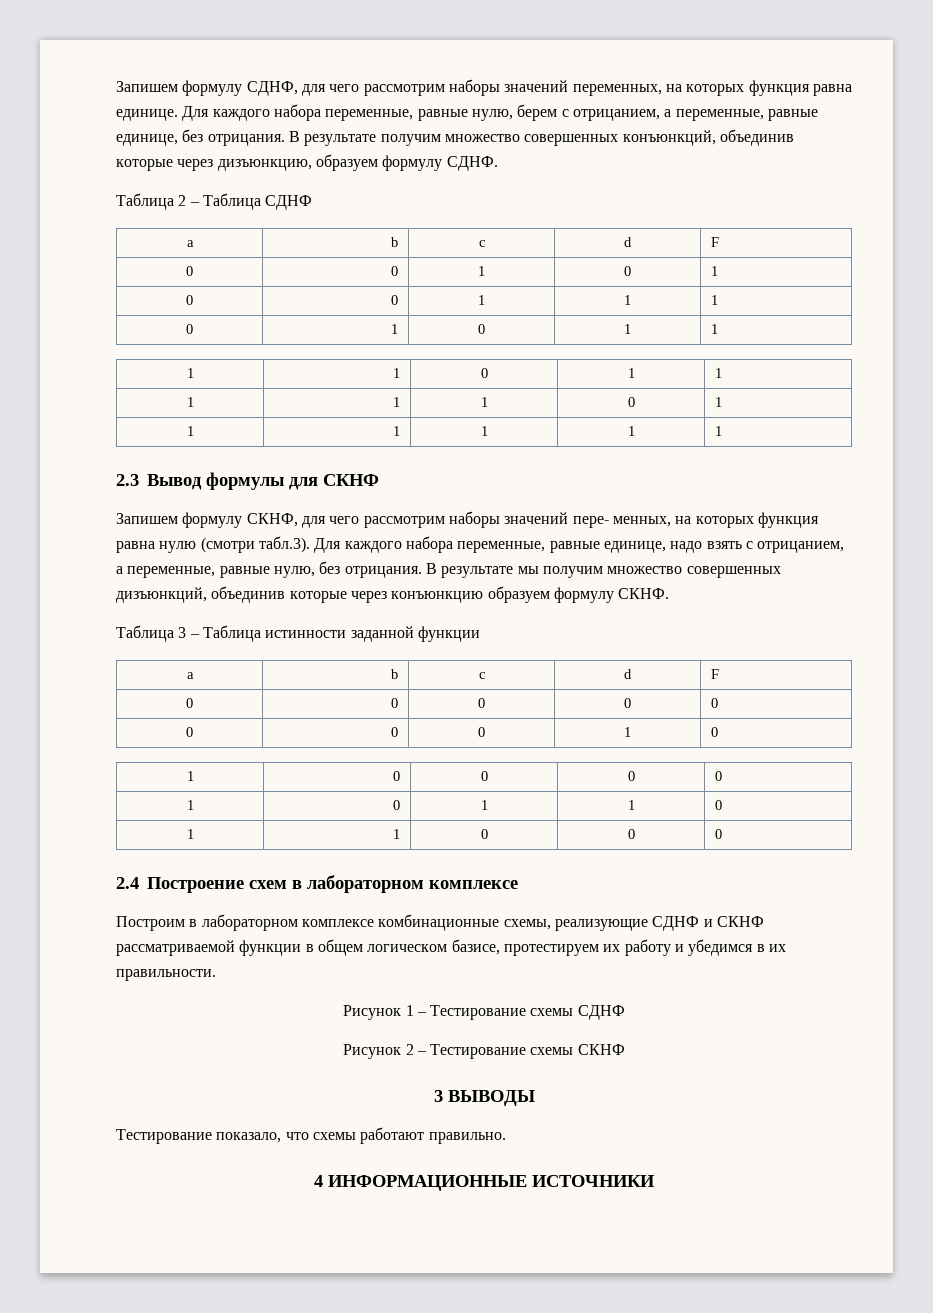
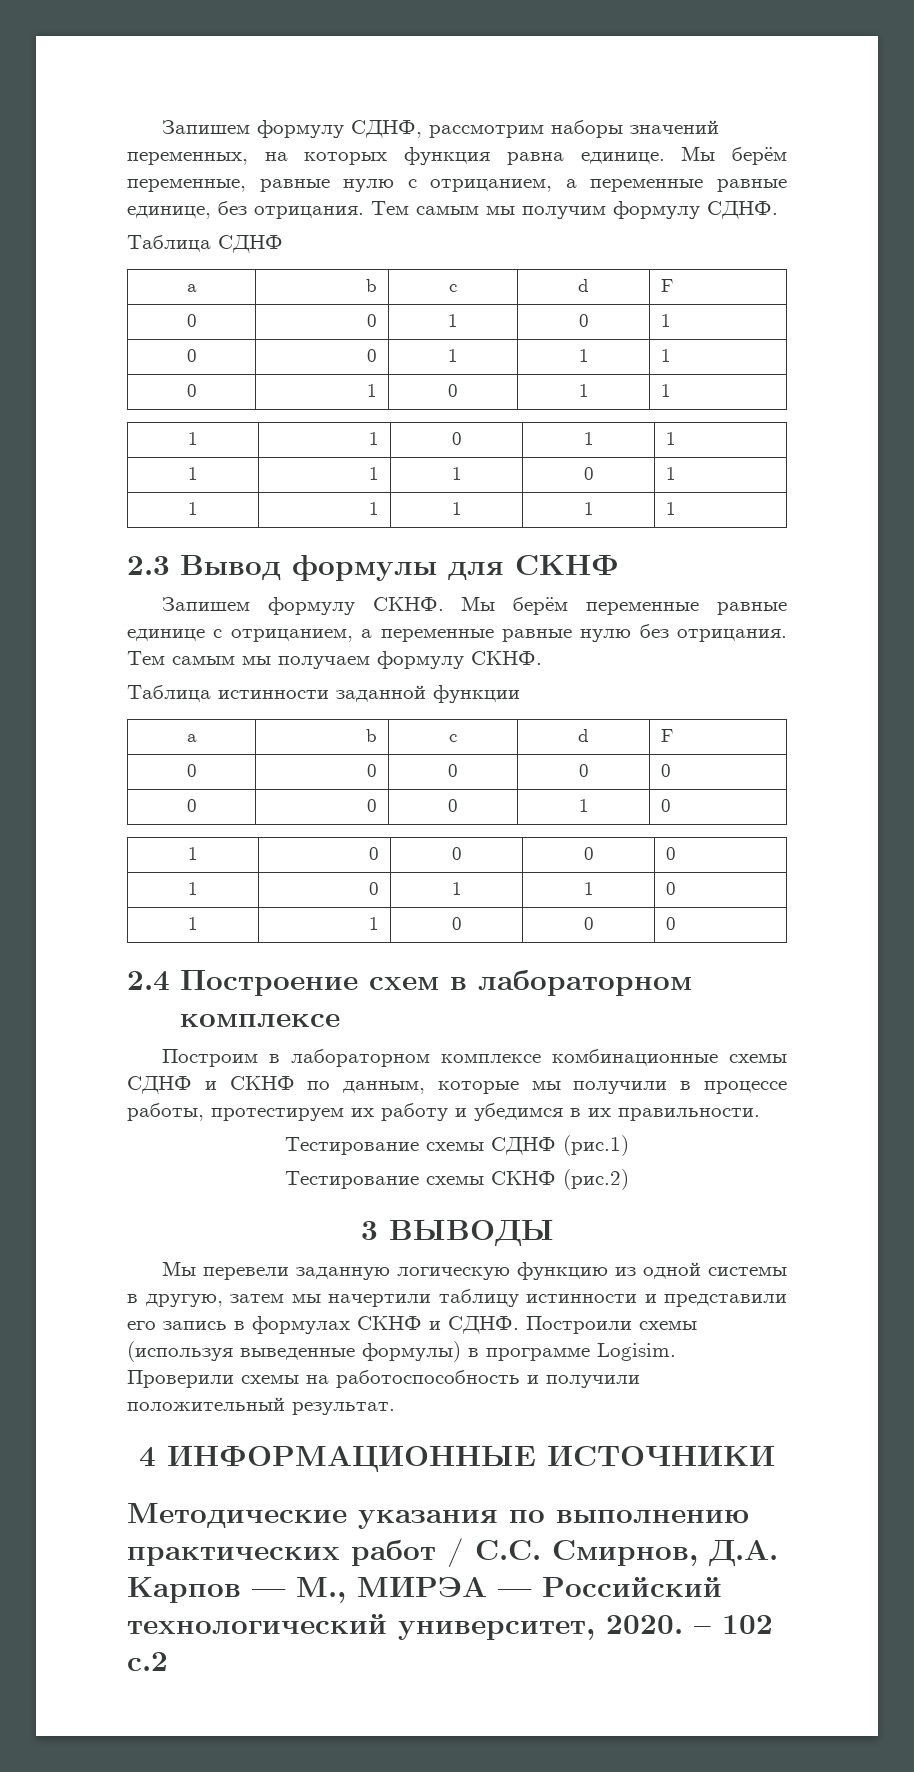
[301,84,360,96] для чего -> (422, 129) none
[182,104,764,121] Для каждого набора переменные, равные нулю, берем с отрицанием, а переменные, -> [681,146,787,165] [127,179,704,192] Мы берём переменные, равные нулю с отрицанием, а переменные
[288,129,794,146] [116,154,378,171] В результате получим множество совершенных конъюнкций, объединив которые через дизъюнкцию, образуем -> [371,201,606,219] Тем самым мы получим
[178,193,261,210] 2 – Таблица -> (211, 243) none
[246,511,819,528] [116,536,845,553] [116,561,781,578] [116,586,550,603] СКНФ, для чего рассмотрим наборы значений пере- менных, на которых функция равна нулю (смотри табл.3). Для каждого набора переменные, равные единице, надо взять с отрицанием, а переменные, равные нулю, без отрицания. В результате мы получим множество совершенных дизъюнкций, объединив которые через конъюнкцию образуем -> [372,596,787,615] [127,624,787,642] [127,651,370,669] СКНФ. Мы берём переменные равные единице с отрицанием, а переменные равные нулю без отрицания. Тем самым мы получаем
[178,625,261,642] 3 – Таблица -> (211, 693) none
[503,919,648,931] схемы, реализующие -> [728,1054,787,1063] схемы
[116,939,500,956] рассматриваемой функции в общем логическом базисе, -> [307,1081,787,1094] [127,1103,204,1121] по данным, которые мы получили в процессе работы,
[343,1005,427,1020] Рисунок 1 – -> (760, 1114) none
[343,1044,427,1059] // Рисунок 2 – -> [563,1135,629,1156] (рис.1) //
(625, 1049) none -> [563,1169,629,1190] (рис.2)
[116,1127,506,1144] [314,1175,655,1191] Тестирование показало, что схемы работают правильно. // 4 ИНФОРМАЦИОННЫЕ ИСТОЧНИКИ -> [161,1261,787,1280] [127,1289,787,1307] [127,1316,697,1334] [127,1341,676,1362] [127,1370,640,1388] [127,1397,395,1415] [139,1445,775,1472] [127,1503,749,1529] [127,1538,778,1568] [127,1576,722,1603] [127,1614,773,1640] [127,1652,168,1671] Мы перевели заданную логическую функцию из одной системы в другую, затем мы начертили таблицу истинности и представили его запись в формулах СКНФ и СДНФ. Построили схемы (используя выведенные формулы) в программе Logisim. Проверили схемы на работоспособность и получили положительный результат. // 4 ИНФОРМАЦИОННЫЕ ИСТОЧНИКИ // Методические указания по выполнению практических работ / С.С. Смирнов, Д.А. Карпов — М., МИРЭА — Российский технологический университет, 2020. – 102 с.2

